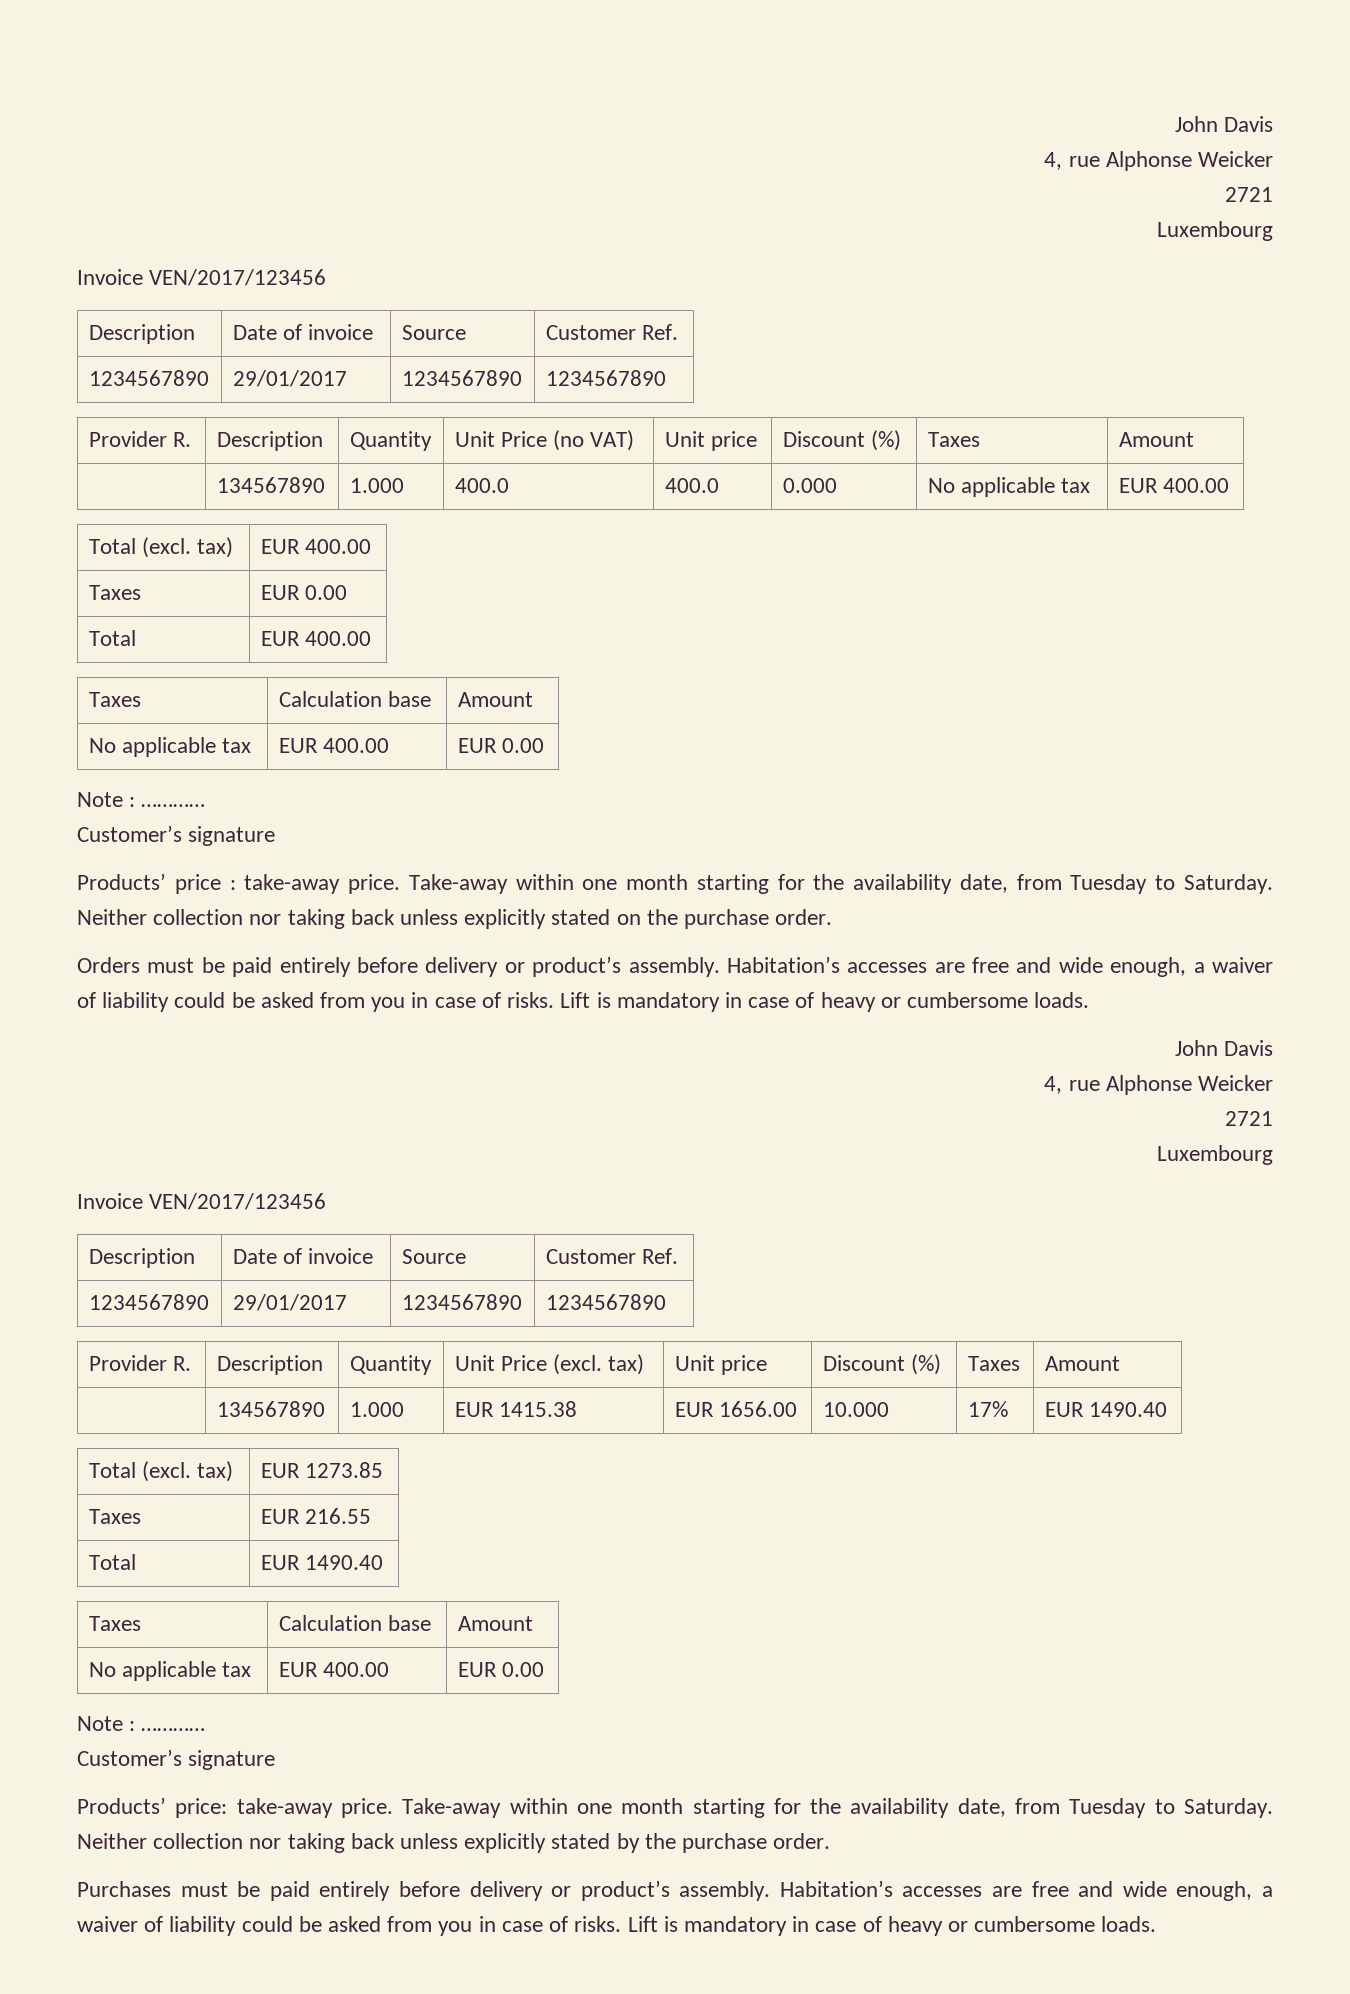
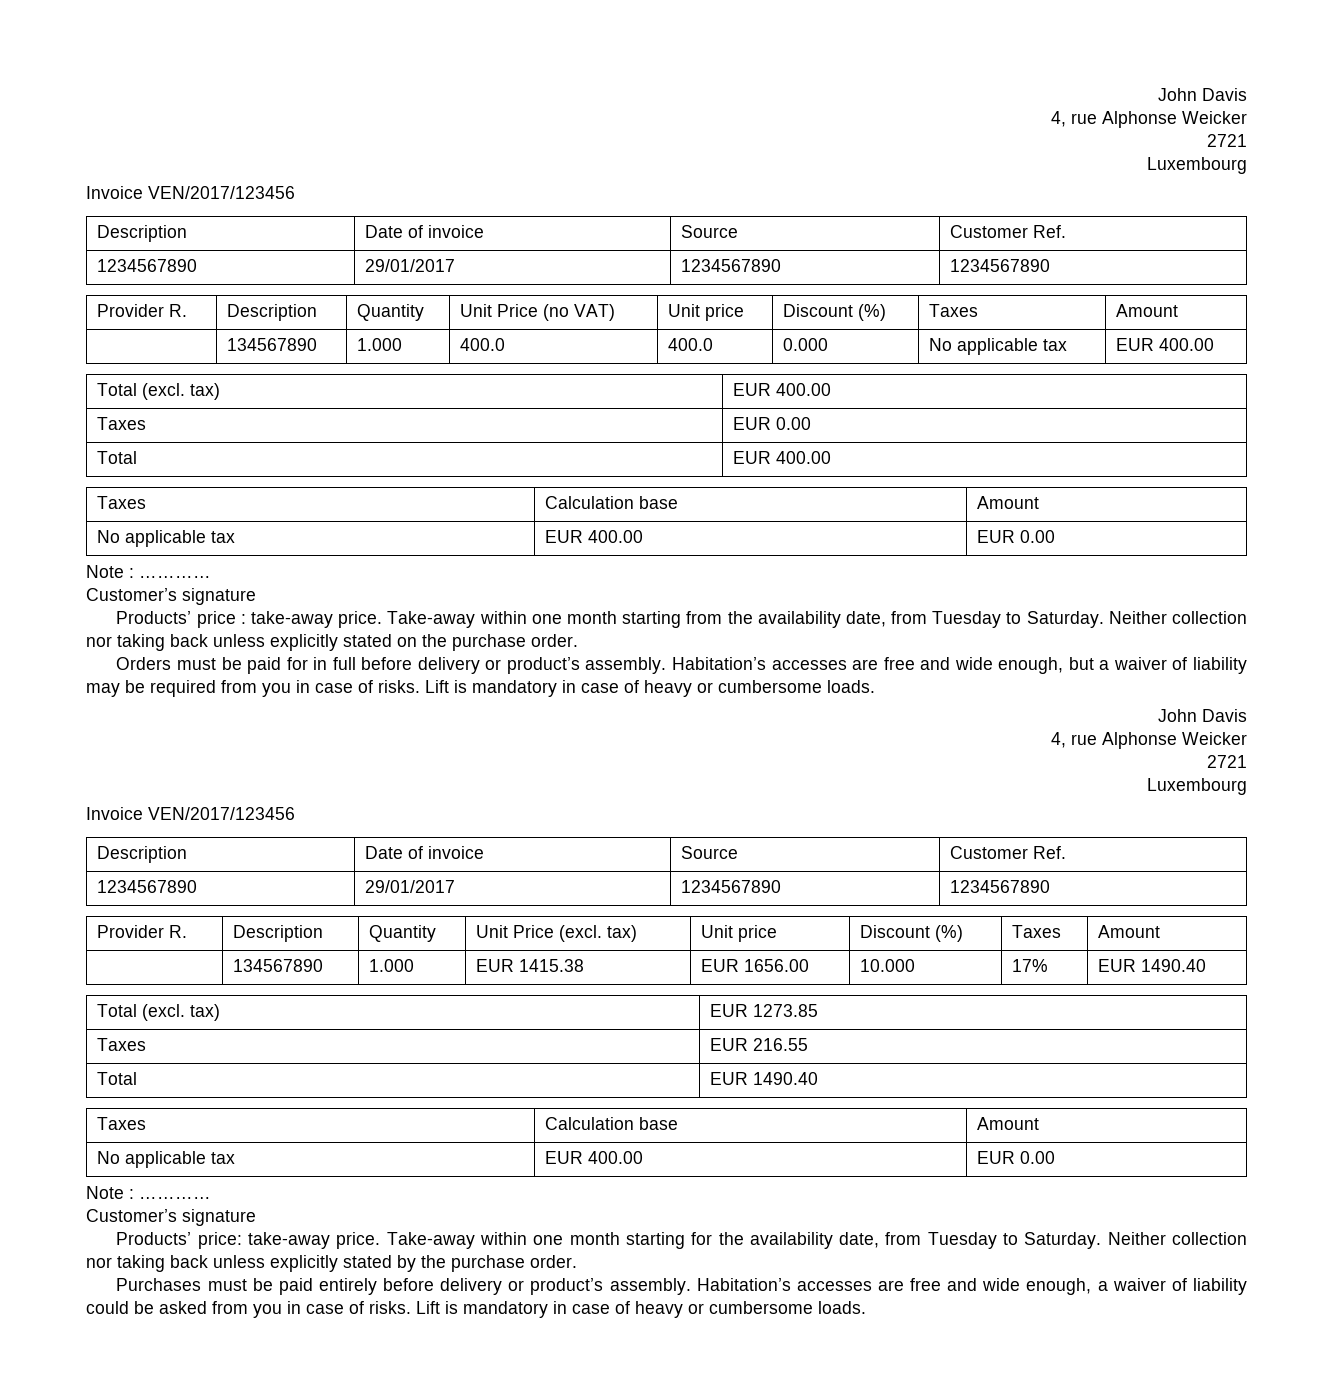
[777,874,805,890] for -> [686,611,723,624] from
[279,957,351,977] entirely -> [286,657,356,670] for in full
[1193,957,1274,973] [77,992,314,1012] a waiver of liability could be asked -> [1068,657,1247,674] [86,680,216,697] but a waiver of liability may be required

